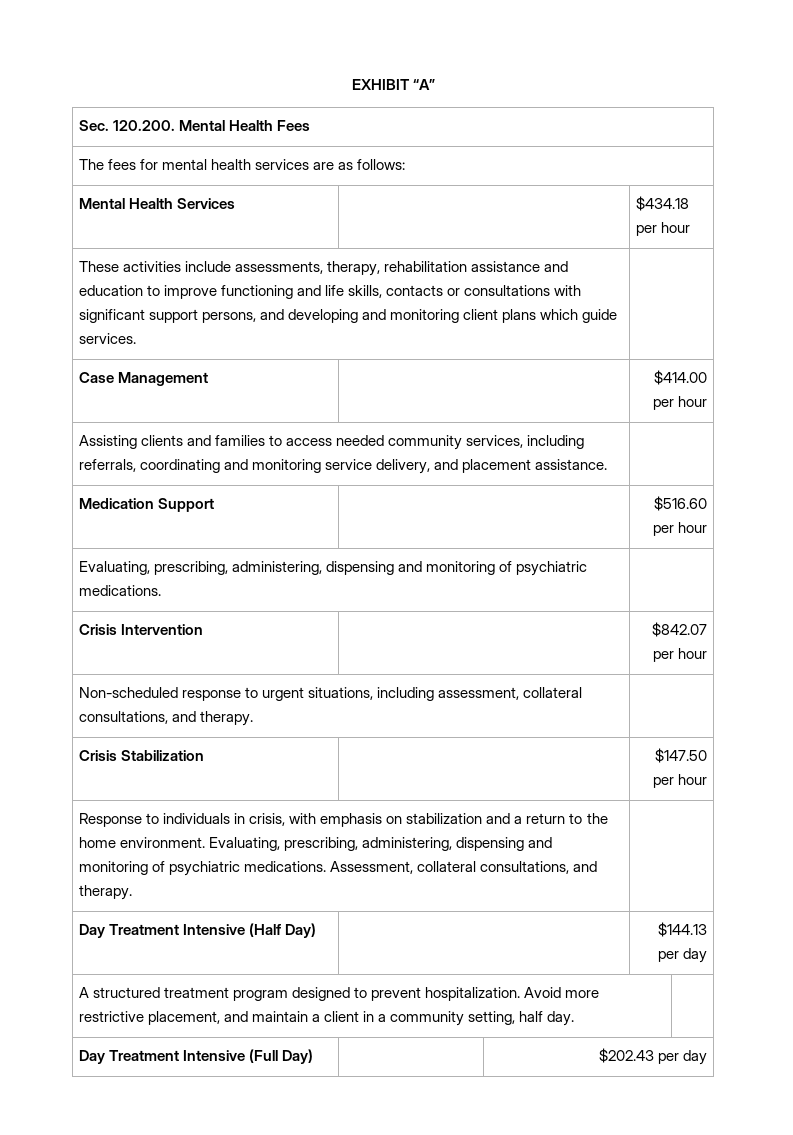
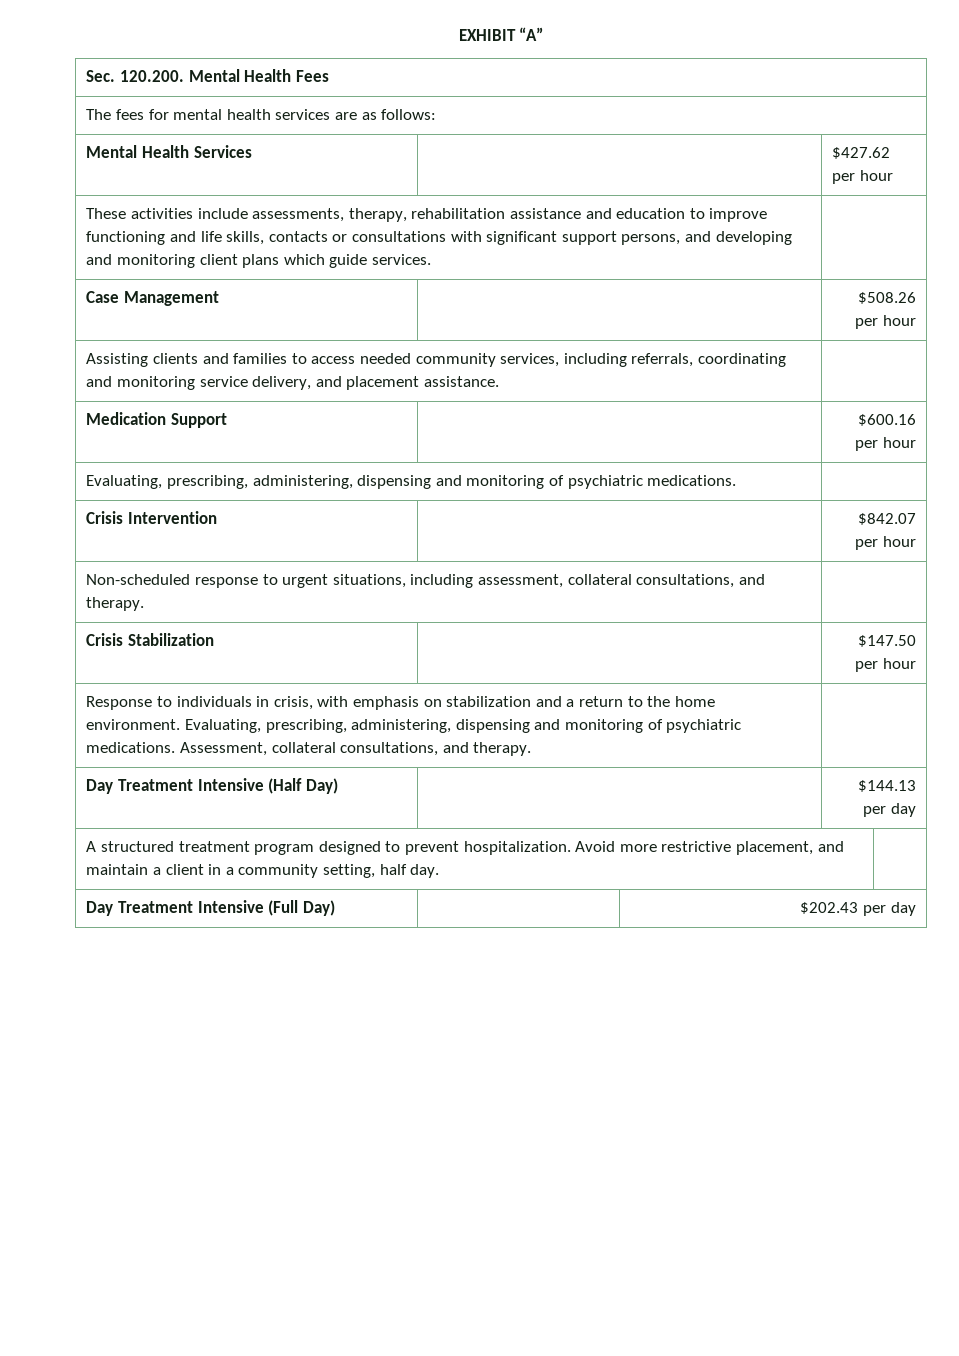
[635,196,689,211] $434.18 -> [832,147,891,159] $427.62
[654,370,708,385] $414.00 -> [857,292,916,304] $508.26
[654,496,708,511] $516.60 -> [857,414,916,426] $600.16

